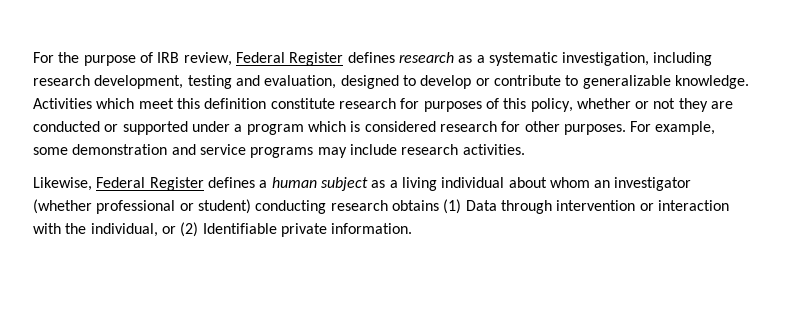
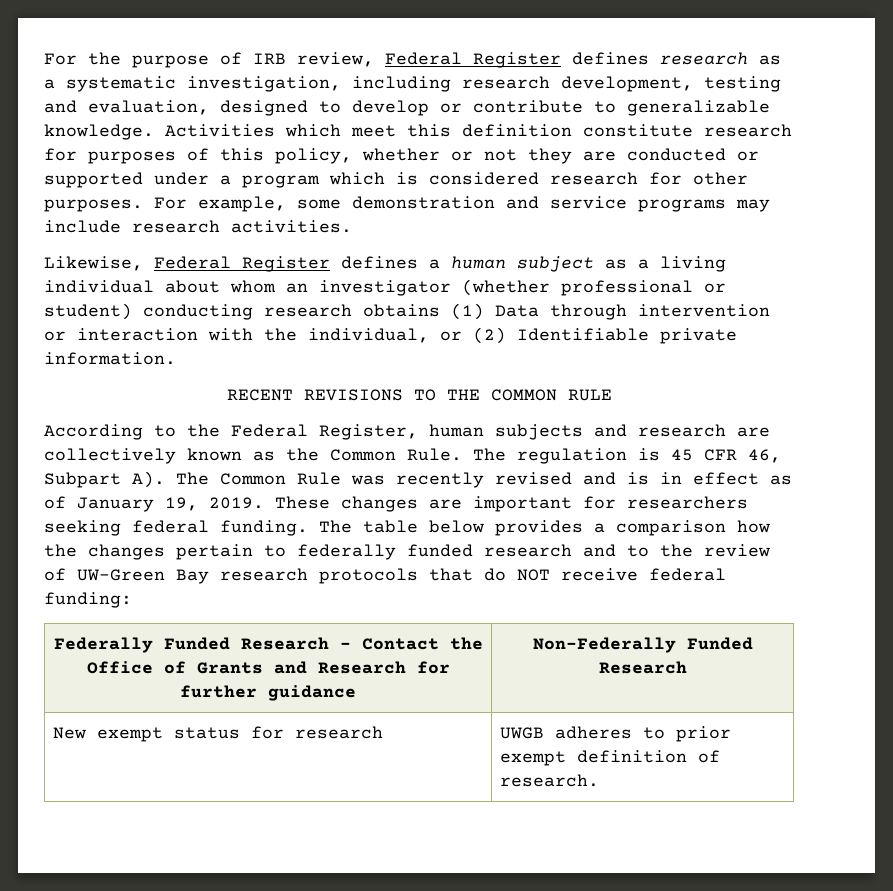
(413, 228) none -> [226,389,612,401] [44,424,770,440] [44,448,781,464] [44,471,792,488] [44,496,748,512] [44,520,770,536] [44,544,770,560] [44,568,726,584] [44,592,132,608] [53,637,483,653] [86,661,450,674] [180,685,356,701] [532,637,753,653] [598,661,687,674] [52,726,383,742] [499,726,731,742] [499,750,720,766] [499,774,599,787] // RECENT REVISIONS TO THE COMMON RULE // According to the Federal Register, human subjects and research are collectively known as the Common Rule. The regulation is 45 CFR 46, Subpart A). The Common Rule was recently revised and is in effect as of January 19, 2019. These changes are important for researchers seeking federal funding. The table below provides a comparison how the changes pertain to federally funded research and to the review of UW-Green Bay research protocols that do NOT receive federal funding: // Federally Funded Research – Contact the Office of Grants and Research for further guidance | Non-Federally Funded Research // New exempt status for research | UWGB adheres to prior exempt definition of research.

